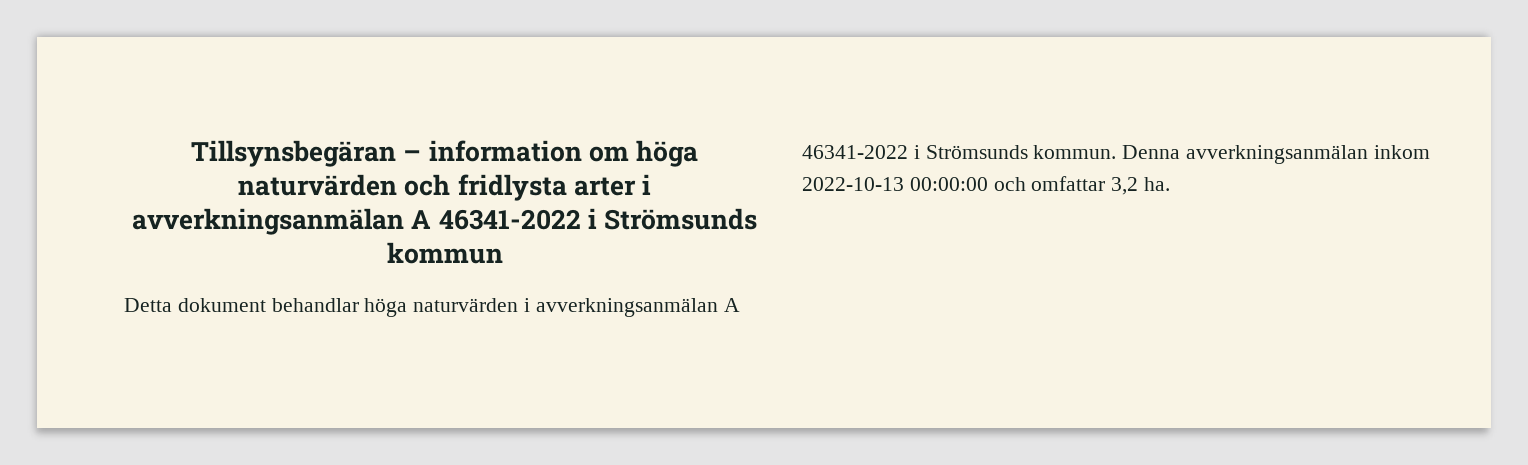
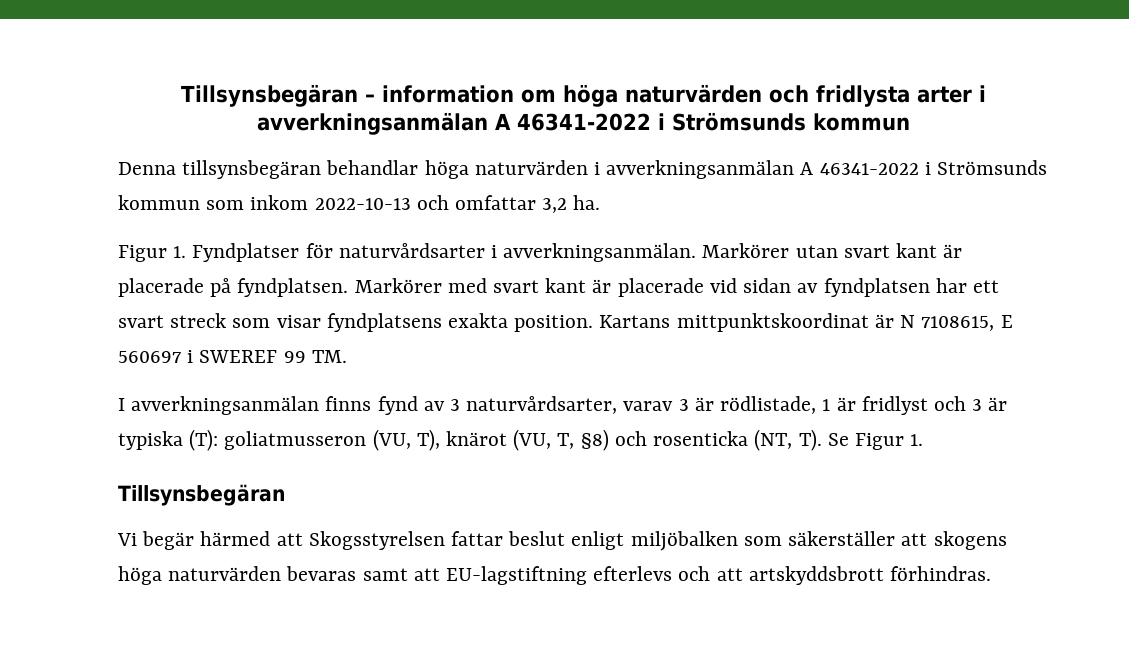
[124,298,266,312] Detta dokument -> [118,160,322,179] Denna tillsynsbegäran
[1033,145,1369,164] kommun. Denna avverkningsanmälan -> [118,195,245,210] kommun som
[909,177,988,191] 00:00:00 -> (411, 204) none
(1171, 184) none -> [118,243,963,262] [118,278,999,297] [118,313,1013,332] [118,350,347,363] [118,396,1008,415] [118,429,924,451] [118,484,285,506] [117,531,1007,551] [118,566,992,585] // Figur 1. Fyndplatser för naturvårdsarter i avverkningsanmälan. Markörer utan svart kant är placerade på fyndplatsen. Markörer med svart kant är placerade vid sidan av fyndplatsen har ett svart streck som visar fyndplatsens exakta position. Kartans mittpunktskoordinat är N 7108615, E 560697 i SWEREF 99 TM. // I avverkningsanmälan finns fynd av 3 naturvårdsarter, varav 3 är rödlistade, 1 är fridlyst och 3 är typiska (T): goliatmusseron (VU, T), knärot (VU, T, §8) och rosenticka (NT, T). Se Figur 1. // Tillsynsbegäran // Vi begär härmed att Skogsstyrelsen fattar beslut enligt miljöbalken som säkerställer att skogens höga naturvärden bevaras samt att EU-lagstiftning efterlevs och att artskyddsbrott förhindras.

